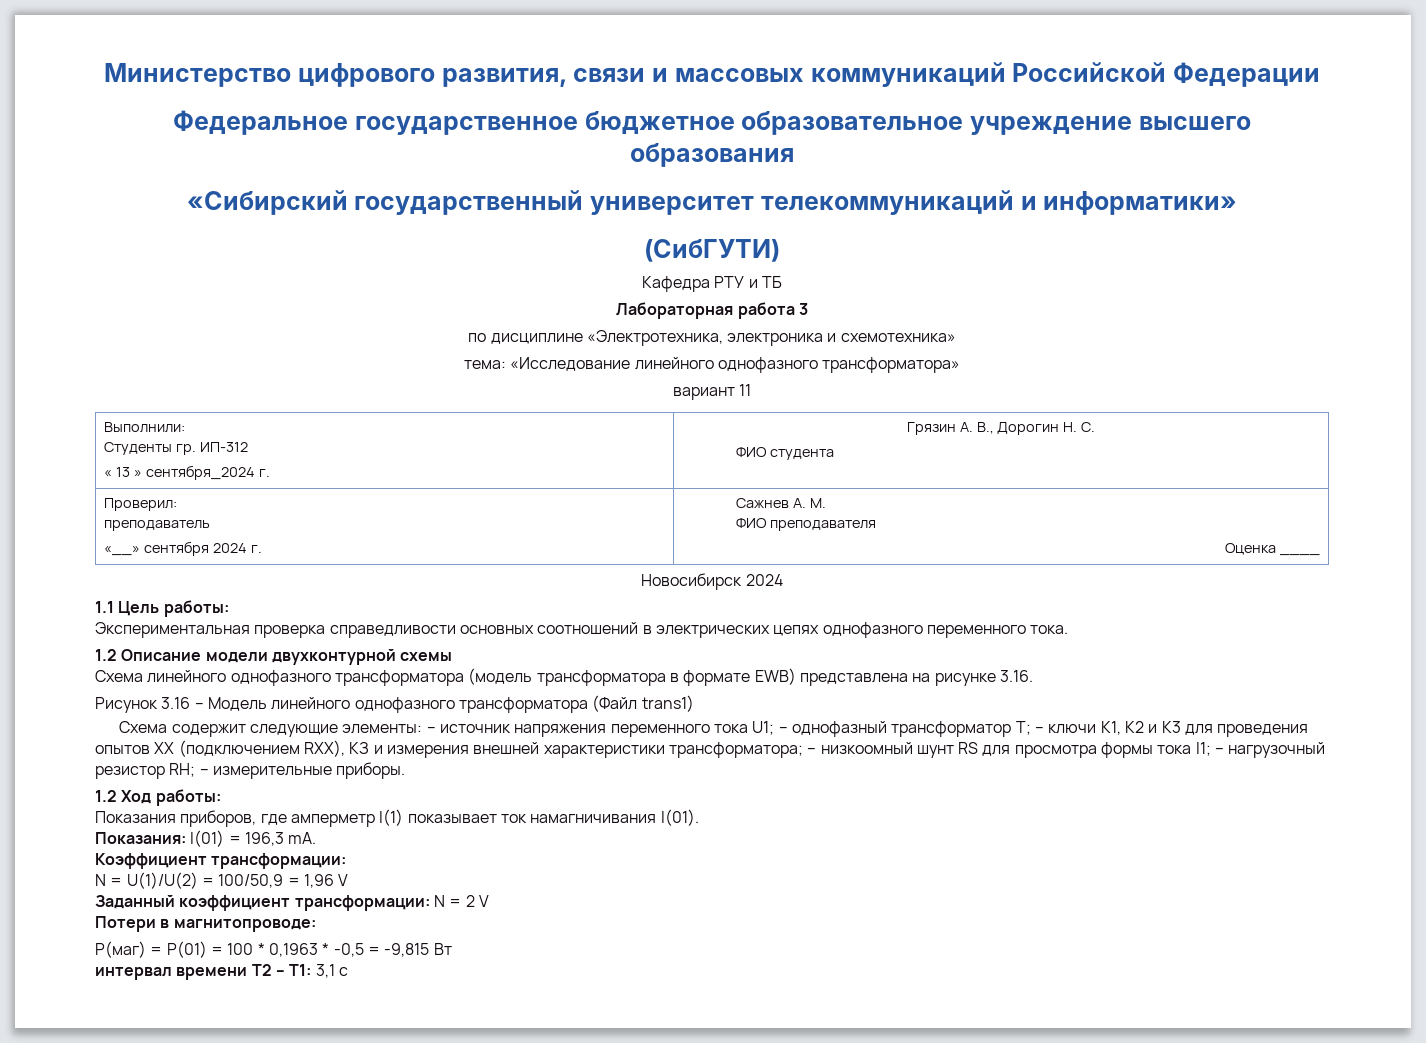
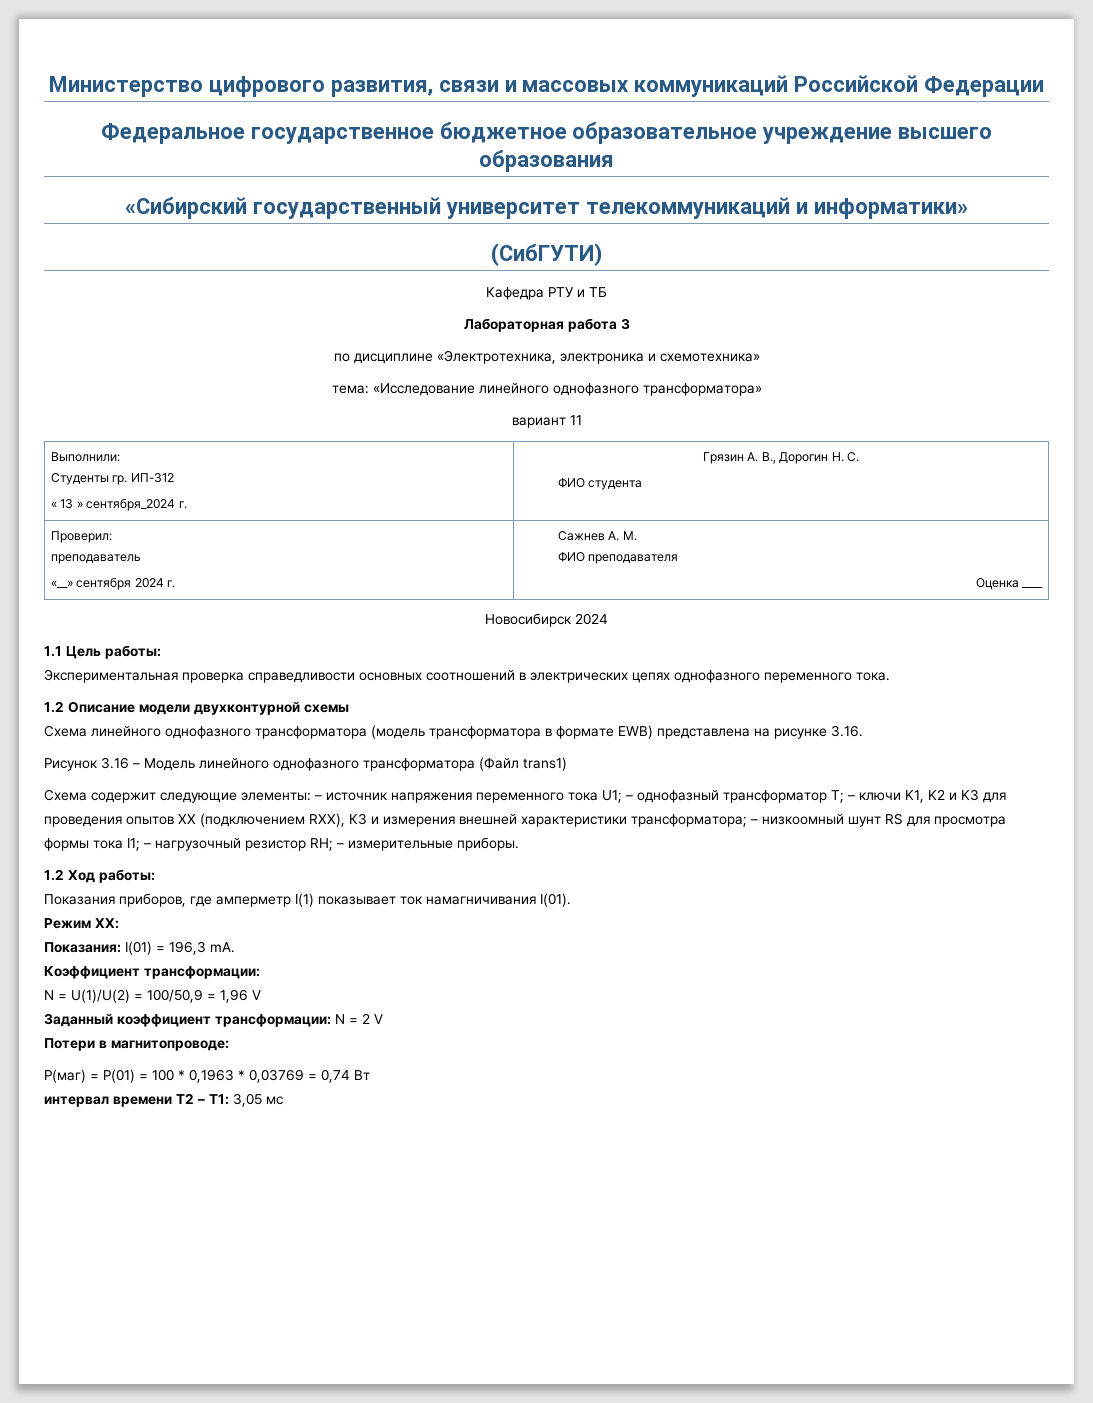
(699, 817) none -> [44,918,119,929] // Режим ХХ:
[333,943,430,957] -0,5 = -9,815 -> [249,1069,350,1083] 0,03769 = 0,74
[315,964,348,978] 3,1 с -> [233,1093,283,1107] 3,05 мс

